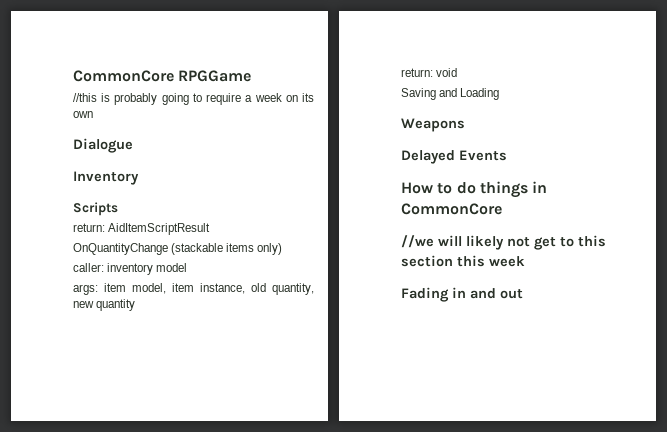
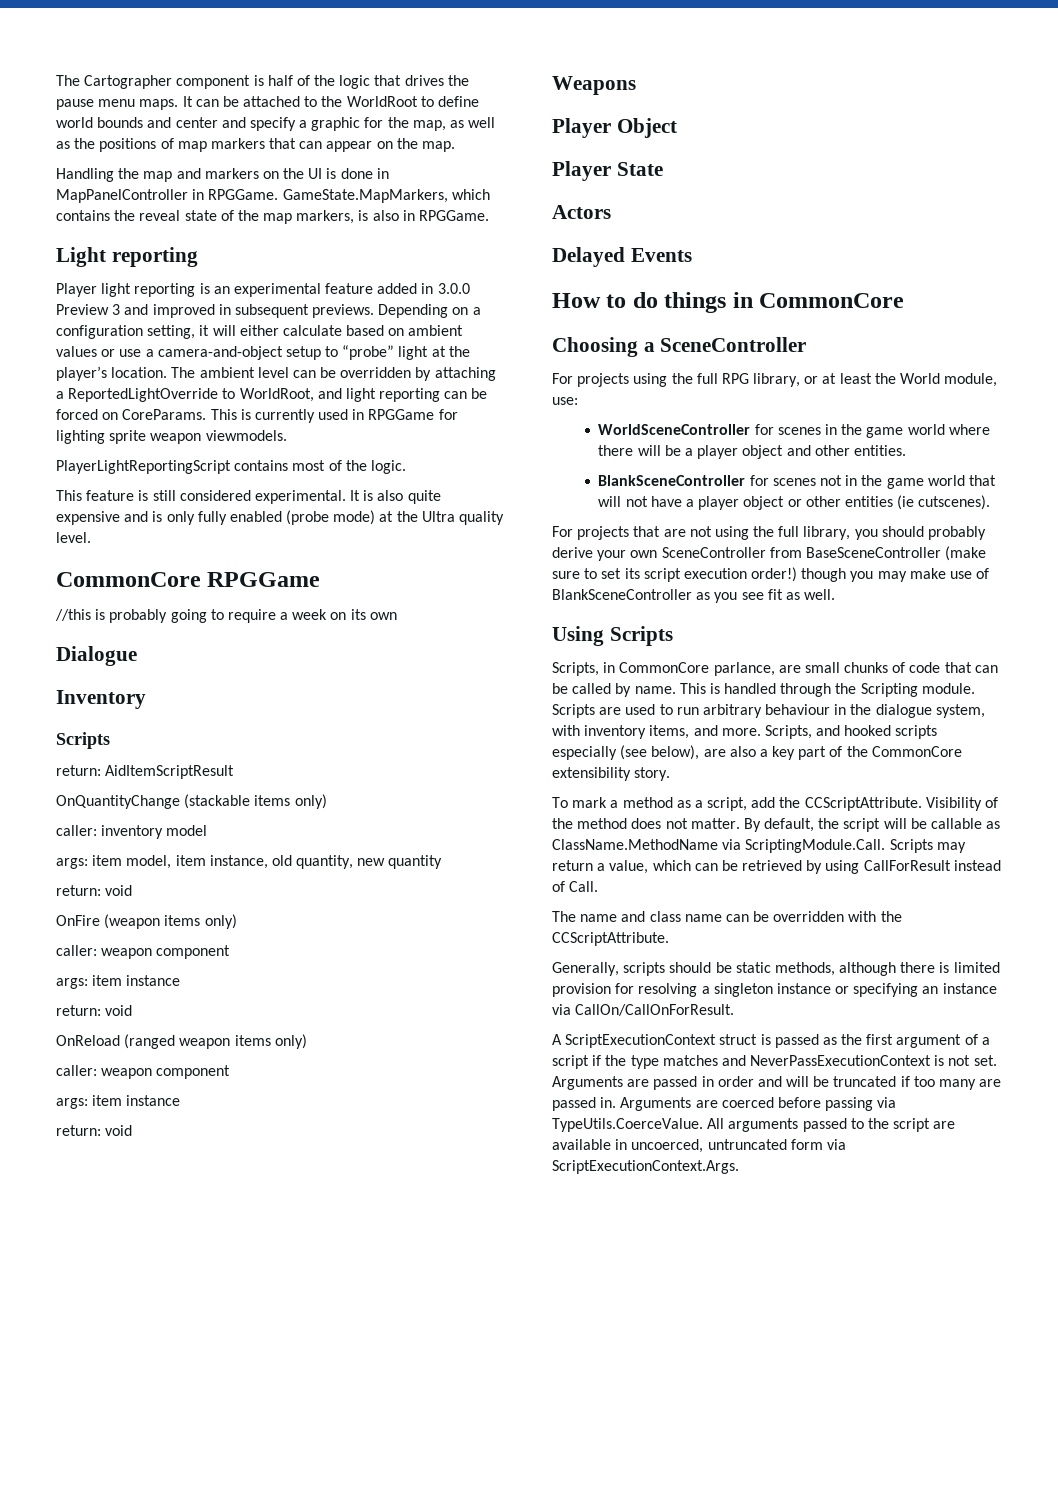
(73, 76) none -> [56,75,469,89] [56,96,480,110] [56,117,496,131] [56,138,456,152] [56,168,389,182] [56,189,490,203] [56,210,490,224] [56,247,198,267] [56,283,470,297] [56,304,481,318] [56,325,464,339] [56,345,470,360] [56,366,496,381] [56,388,488,402] [56,409,458,423] [56,430,287,444] [56,460,406,474] [56,490,441,504] [56,510,505,525] [56,532,91,543] The Cartographer component is half of the logic that drives the pause menu maps. It can be attached to the WorldRoot to define world bounds and center and specify a graphic for the map, as well as the positions of map markers that can appear on the map. // Handling the map and markers on the UI is done in MapPanelController in RPGGame. GameState.MapMarkers, which contains the reveal state of the map markers, is also in RPGGame. // Light reporting // Player light reporting is an experimental feature added in 3.0.0 Preview 3 and improved in subsequent previews. Depending on a configuration setting, it will either calculate based on ambient values or use a camera-and-object setup to “probe” light at the player’s location. The ambient level can be overridden by attaching a ReportedLightOverride to WorldRoot, and light reporting can be forced on CoreParams. This is currently used in RPGGame for lighting sprite weapon viewmodels. // PlayerLightReportingScript contains most of the logic. // This feature is still considered experimental. It is also quite expensive and is only fully enabled (probe mode) at the Ultra quality level. //
[401,88,500,100] [401,118,465,132] Saving and Loading // Weapons -> [56,914,237,929] [56,945,231,959] [56,975,181,989] [56,1005,133,1016] [56,1034,307,1049] [56,1065,231,1079] [56,1095,181,1109] [56,1125,133,1136] [552,76,636,95] [552,118,677,138] [552,161,663,181] [552,205,611,219] OnFire (weapon items only) // caller: weapon component // args: item instance // return: void // OnReload (ranged weapon items only) // caller: weapon component // args: item instance // return: void // Weapons // Player Object // Player State // Actors
[401,235,606,250] [401,255,525,267] [401,287,523,302] //we will likely not get to this section this week // Fading in and out -> [552,337,807,357] [552,373,998,387] [552,397,578,405] [598,424,990,438] [598,445,906,459] [598,475,996,489] [598,495,991,510] [552,526,987,540] [552,546,987,561] [552,567,990,582] [552,589,836,603] [552,626,673,646] [552,662,998,676] [552,683,975,697] [552,704,985,718] [552,725,938,739] [552,745,962,760] [552,767,671,781] [552,797,999,811] [552,818,1001,832] [552,839,966,853] [552,860,1001,874] [552,881,599,892] [552,911,902,922] [552,932,669,946] [552,962,1000,976] [552,983,997,997] [552,1004,735,1016] [552,1034,990,1048] [552,1055,997,1069] [552,1076,1002,1090] [552,1097,897,1111] [552,1118,956,1132] [552,1139,846,1153] [552,1160,739,1174] Choosing a SceneController // For projects using the full RPG library, or at least the World module, use: // WorldSceneController for scenes in the game world where there will be a player object and other entities. // BlankSceneController for scenes not in the game world that will not have a player object or other entities (ie cutscenes). // For projects that are not using the full library, you should probably derive your own SceneController from BaseSceneController (make sure to set its script execution order!) though you may make use of BlankSceneController as you see fit as well. // Using Scripts // Scripts, in CommonCore parlance, are small chunks of code that can be called by name. This is handled through the Scripting module. Scripts are used to run arbitrary behaviour in the dialogue system, with inventory items, and more. Scripts, and hooked scripts especially (see below), are also a key part of the CommonCore extensibility story. // To mark a method as a script, add the CCScriptAttribute. Visibility of the method does not matter. By default, the script will be callable as ClassName.MethodName via ScriptingModule.Call. Scripts may return a value, which can be retrieved by using CallForResult instead of Call. // The name and class name can be overridden with the CCScriptAttribute. // Generally, scripts should be static methods, although there is limited provision for resolving a singleton instance or specifying an instance via CallOn/CallOnForResult. // A ScriptExecutionContext struct is passed as the first argument of a script if the type matches and NeverPassExecutionContext is not set. Arguments are passed in order and will be truncated if too many are passed in. Arguments are coerced before passing via TypeUtils.CoerceValue. All arguments passed to the script are available in uncoerced, untruncated form via ScriptExecutionContext.Args.

